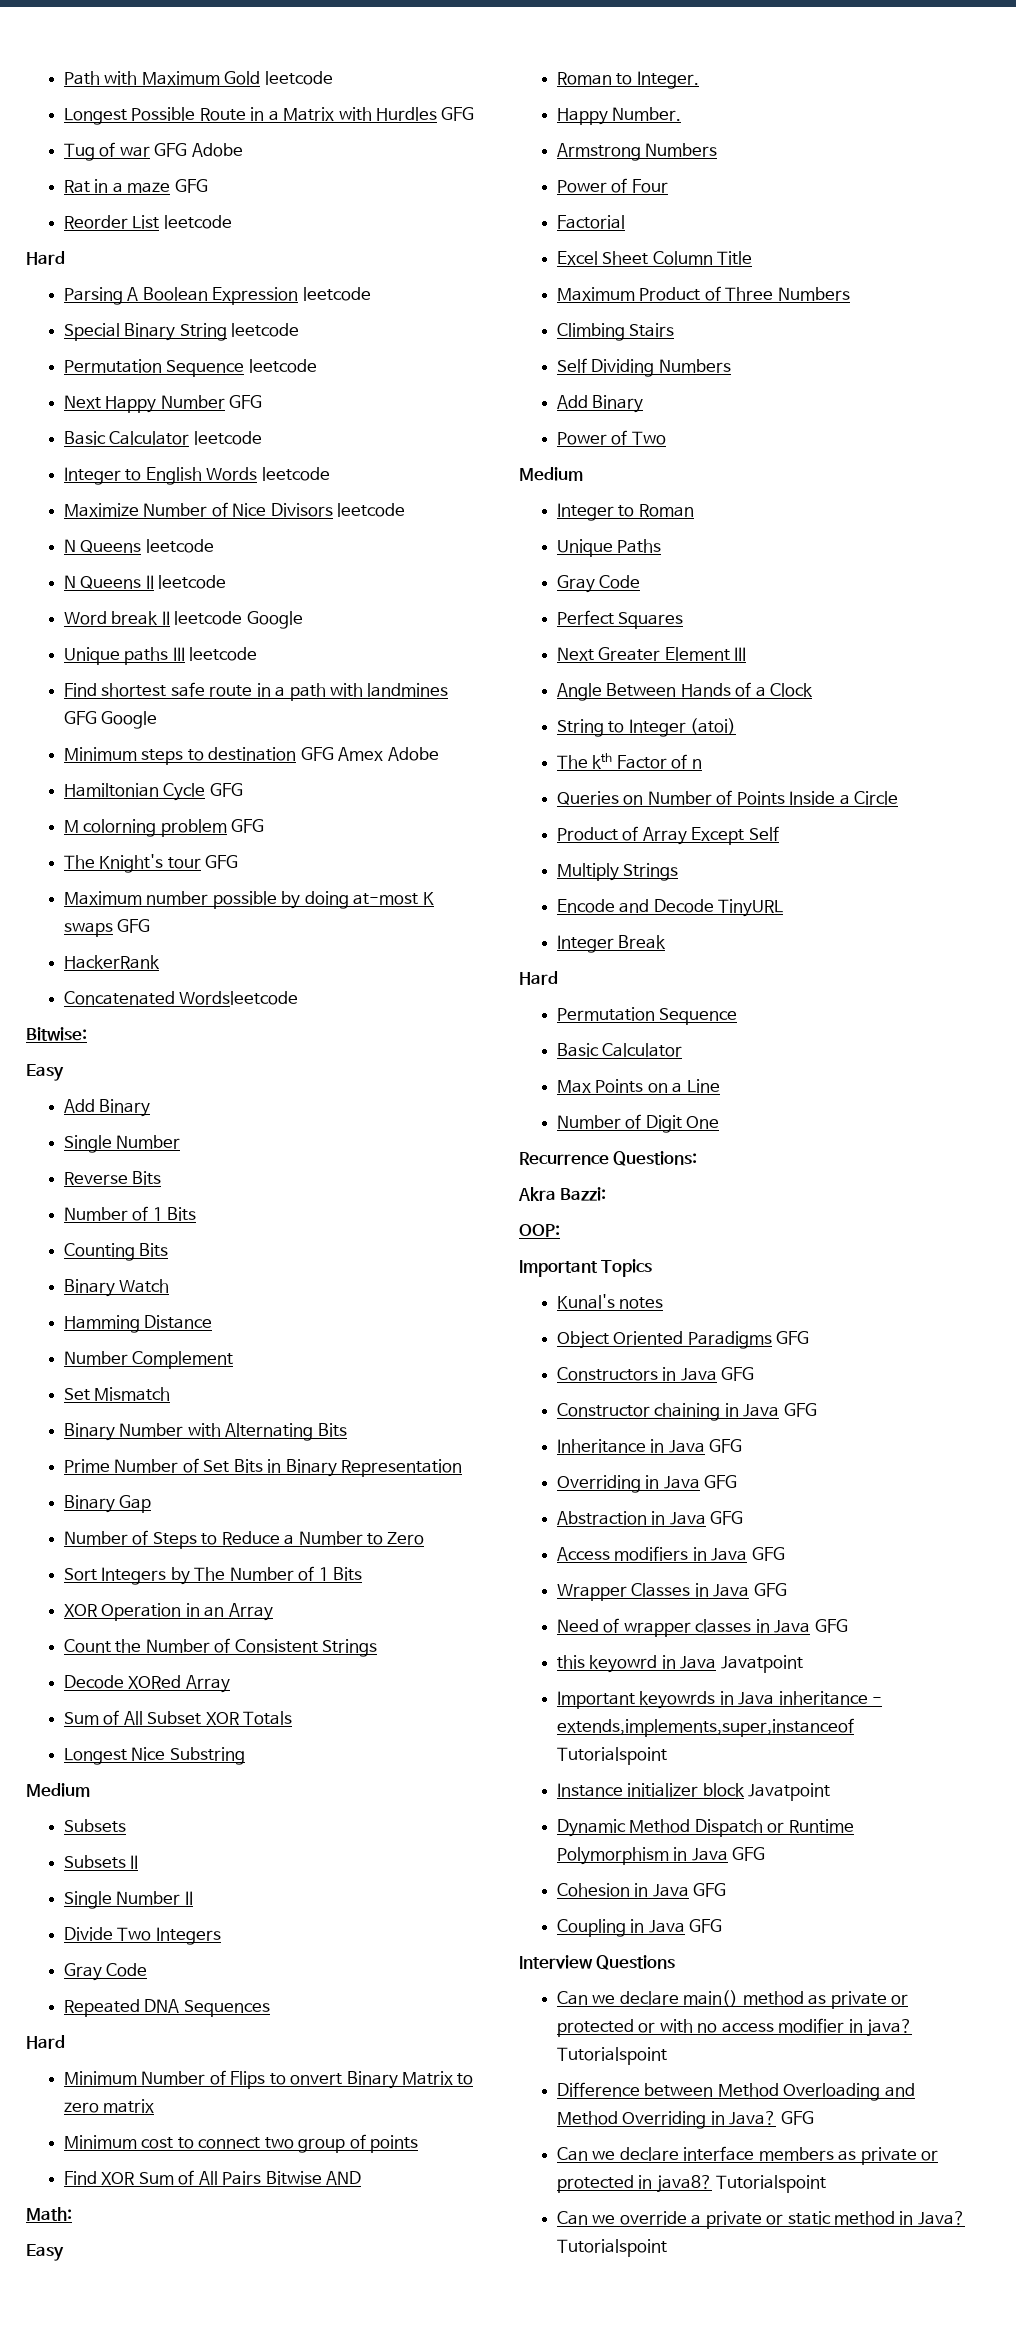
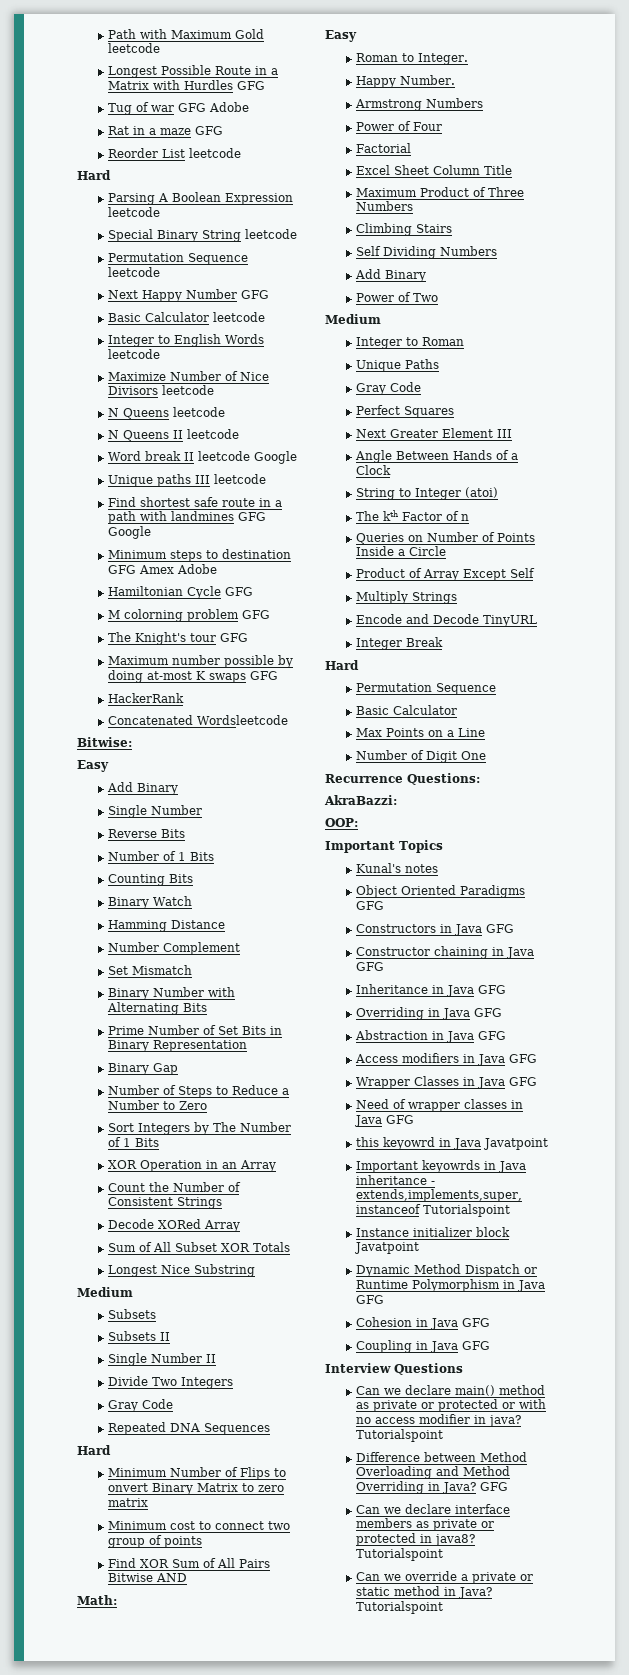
[518,1187,607,1201] Akra Bazzi: -> [324,795,397,805] AkraBazzi:

